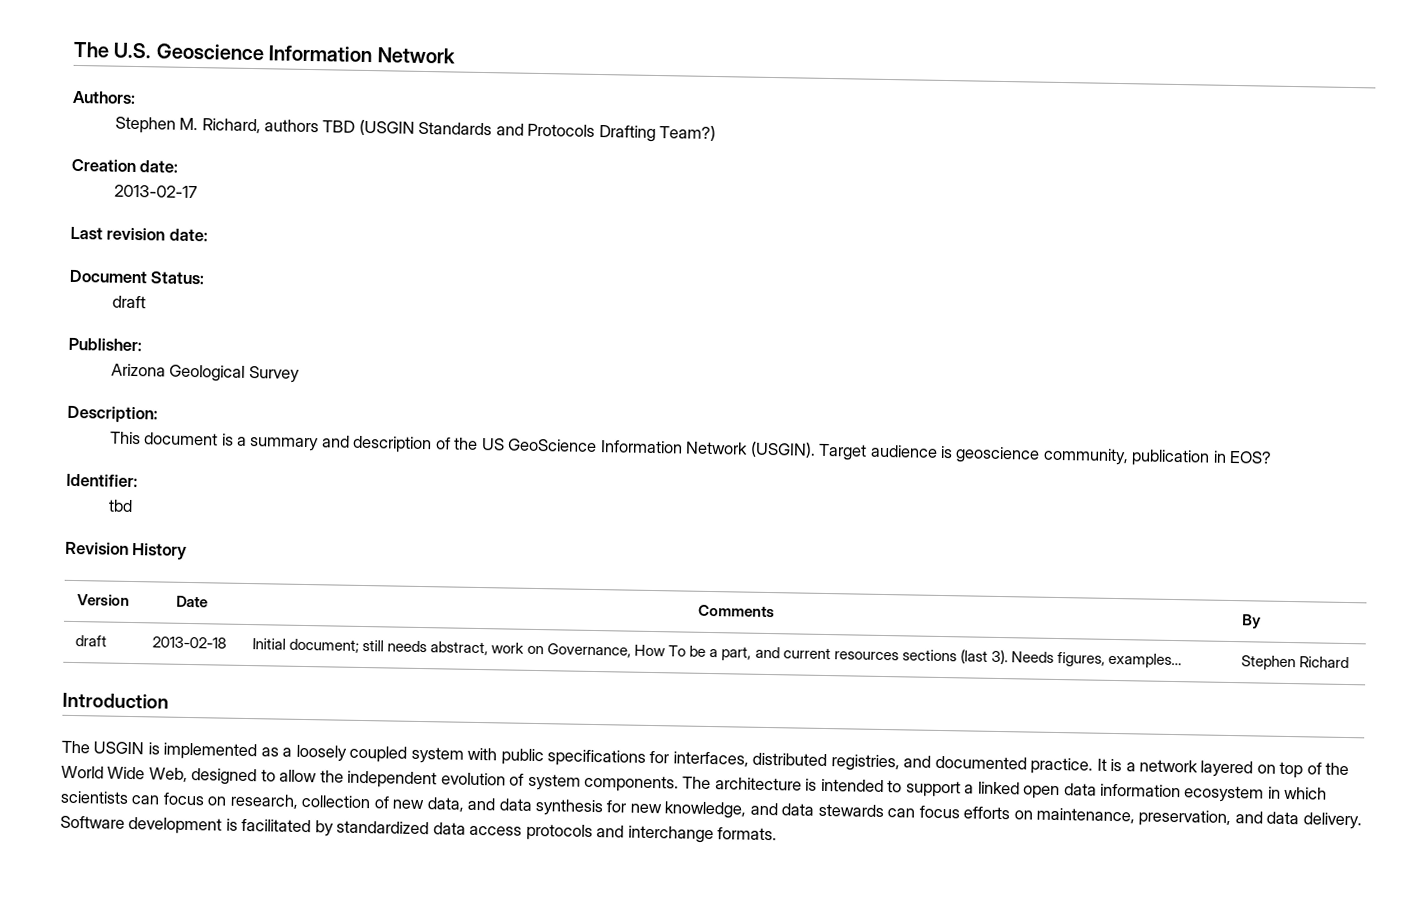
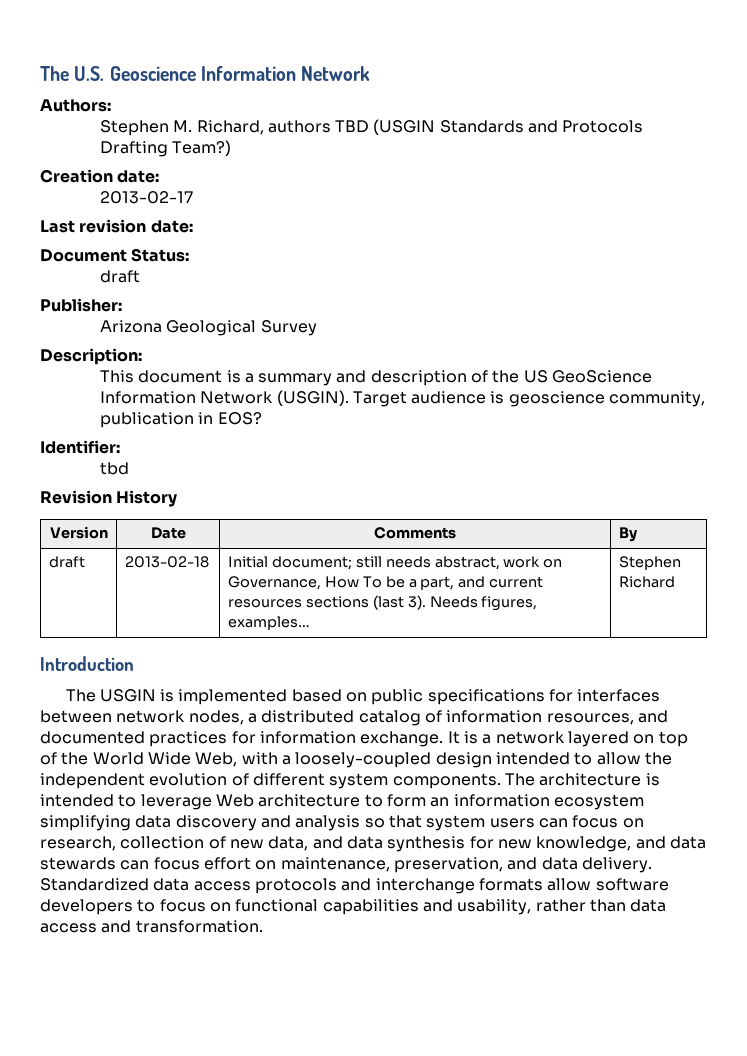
[260,744,1094,775] as a loosely coupled system with public specifications for interfaces, distributed registries, and documented practice. -> [291,689,661,705] [40,710,668,726] [40,731,444,747] based on public specifications for interfaces between network nodes, a distributed catalog of information resources, and documented practices for information exchange.
[191,768,258,786] designed -> [241,752,570,768] with a loosely-coupled design intended
(525, 779) none -> [252,773,325,786] different
[905,780,1328,803] [60,790,129,804] support a linked open data information ecosystem in which scientists -> [140,794,644,810] [40,815,535,831] leverage Web architecture to form an information ecosystem simplifying data discovery and analysis so that system users
[963,806,1011,820] efforts -> [203,857,251,870] effort
[60,815,430,837] Software development is facilitated by standardized -> [40,878,149,891] Standardized
[717,827,778,841] formats. -> [478,878,669,891] [40,899,667,915] [40,920,263,933] formats allow software developers to focus on functional capabilities and usability, rather than data access and transformation.

